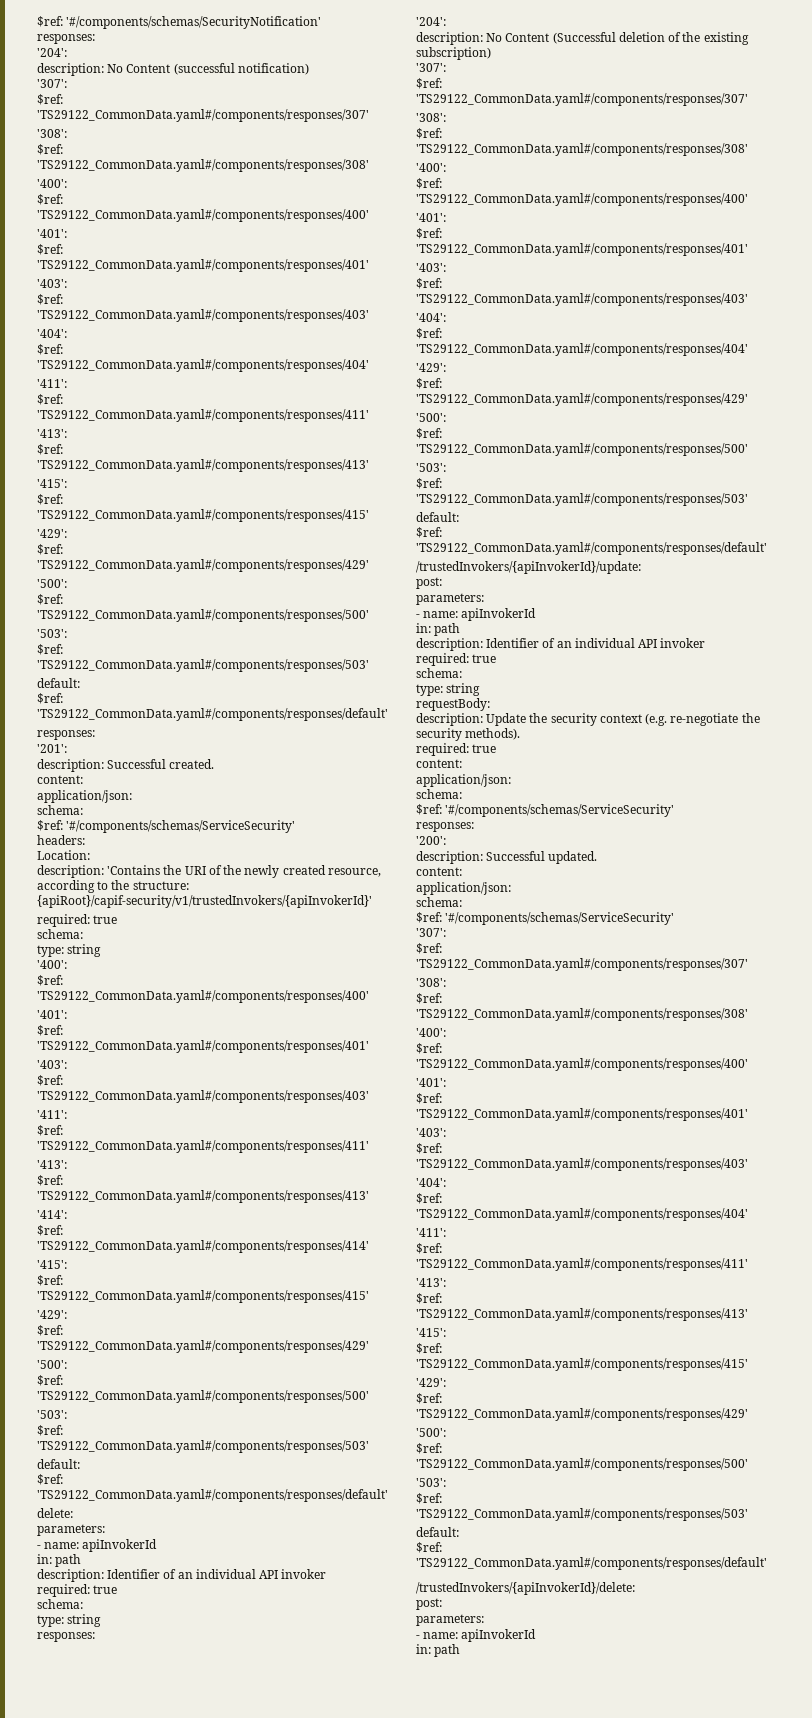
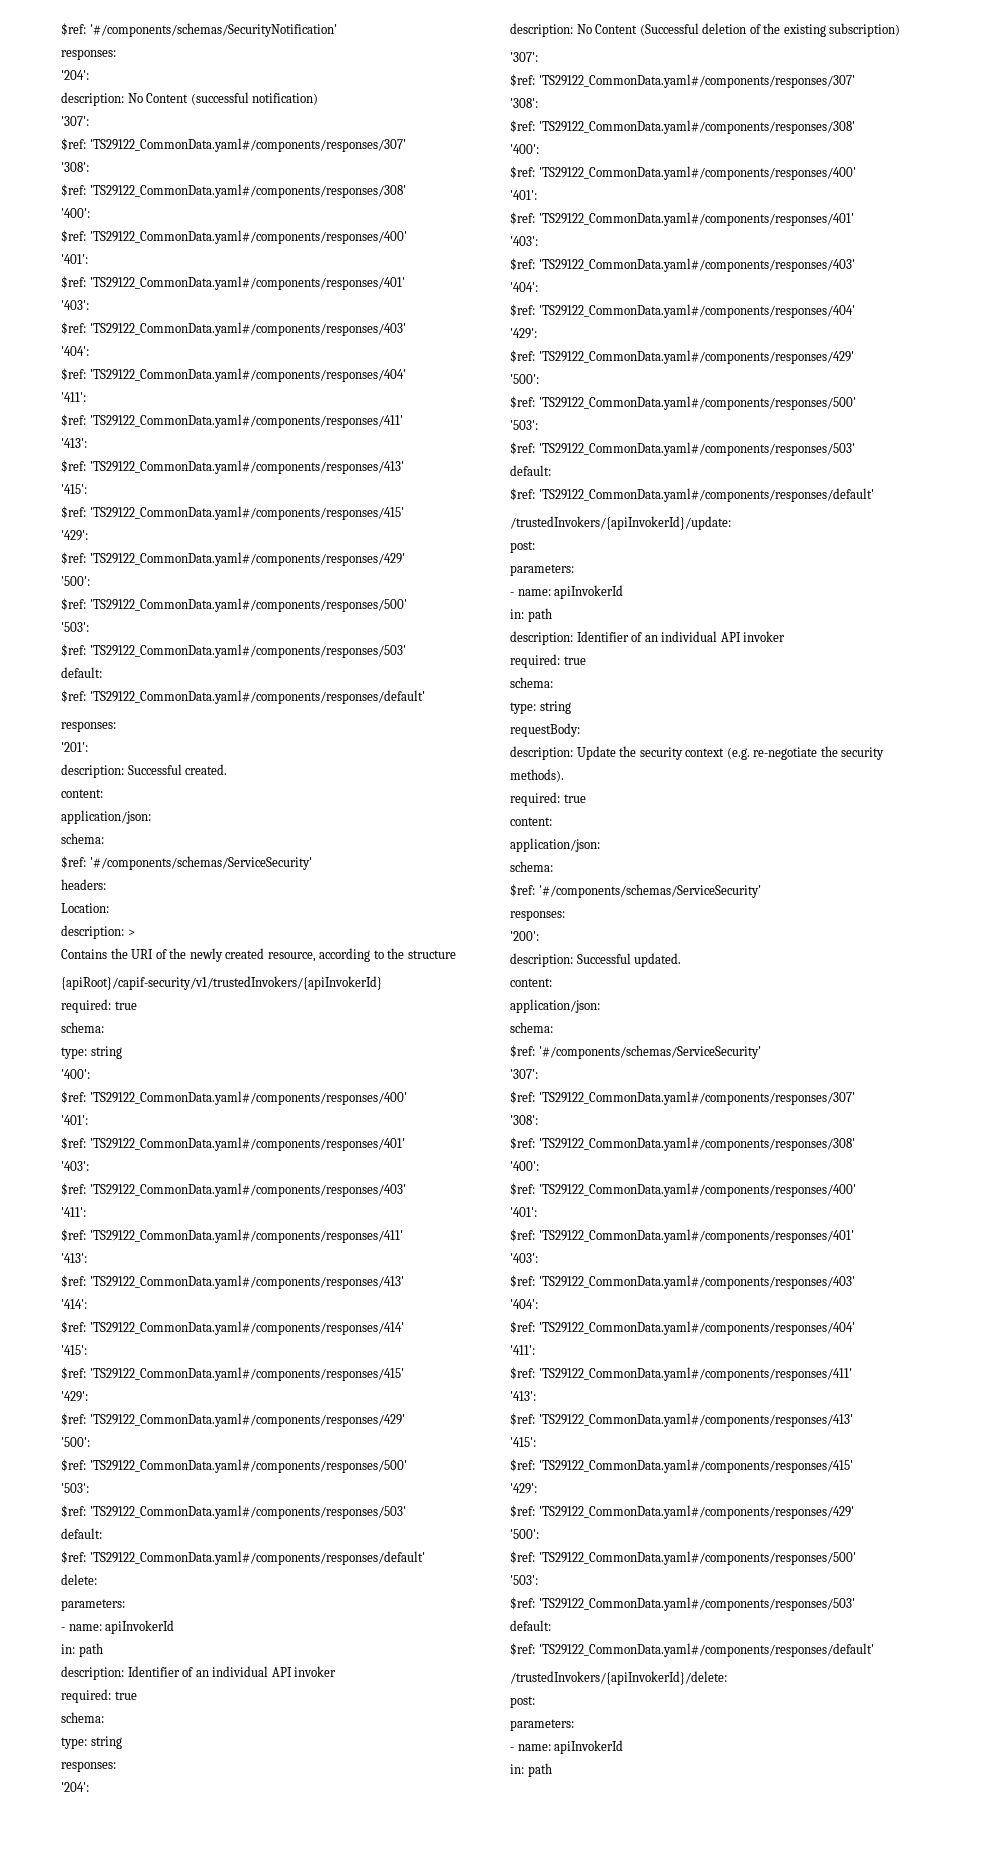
[107,865,161,875] 'Contains -> [127,929,135,936] [61,949,107,959] > // Contains
[132,881,189,890] [37,895,372,908] structure: {apiRoot}/capif-security/v1/trustedInvokers/{apiInvokerId}' -> [407,950,456,959] [61,976,382,990] structure // {apiRoot}/capif-security/v1/trustedInvokers/{apiInvokerId}

